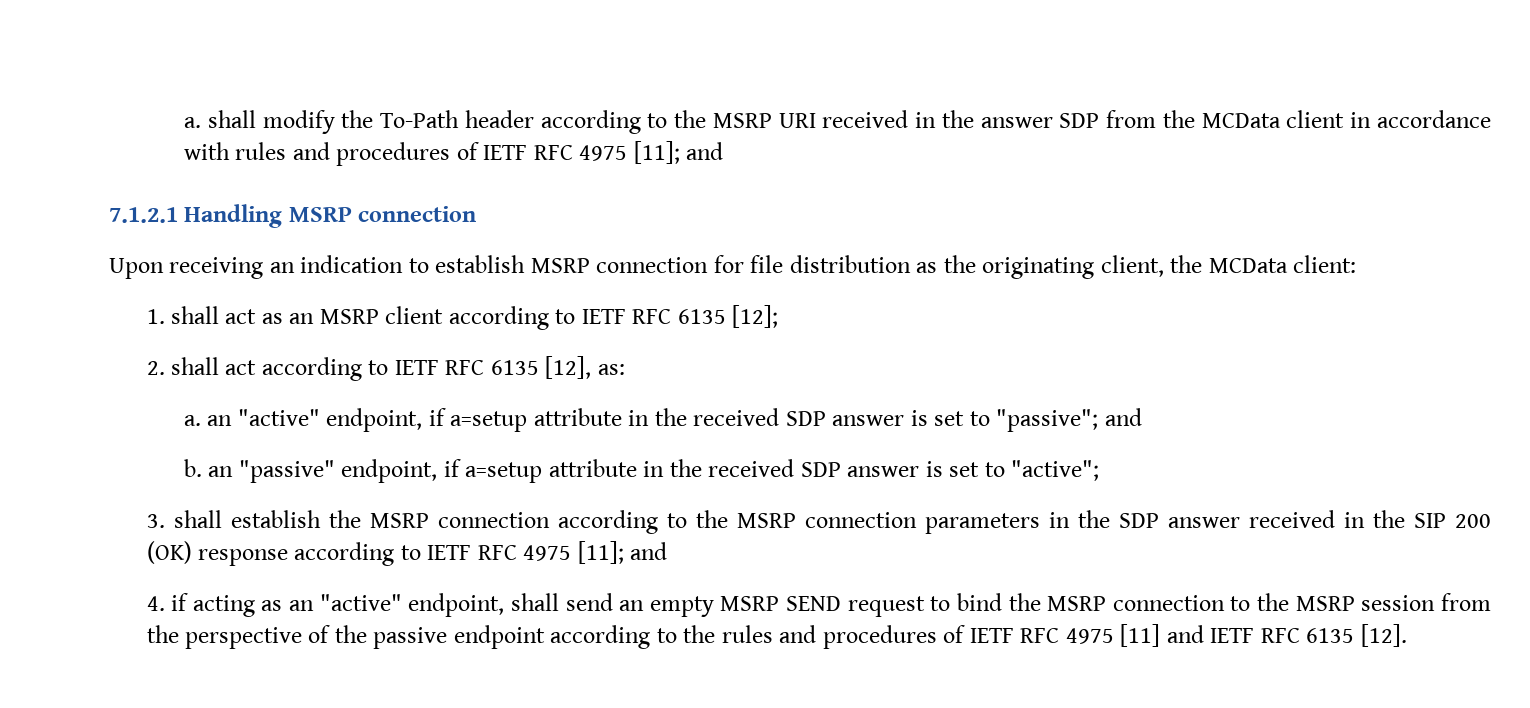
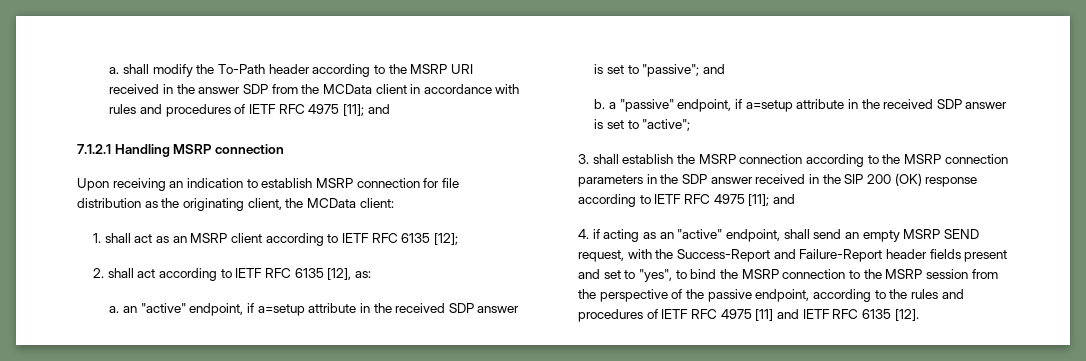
[208,466,234,477] an -> [608,102,616,109] a
[847,596,925,617] request -> [578,249,1008,262] [578,269,673,282] request, with the Success-Report and Failure-Report header fields present and set to "yes",
[453,625,545,649] endpoint -> [755,289,810,302] endpoint,

